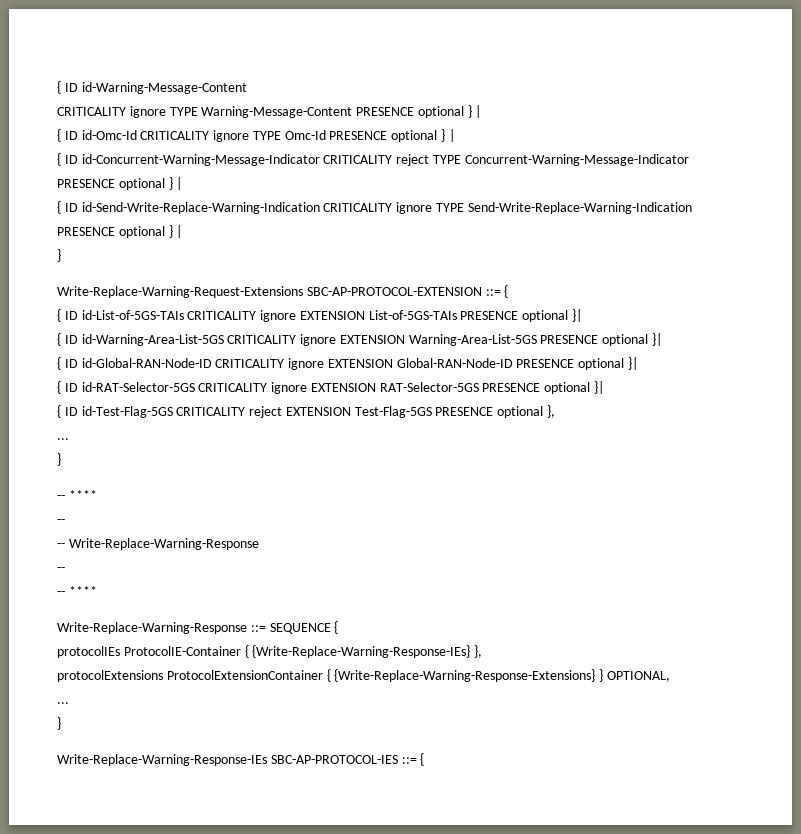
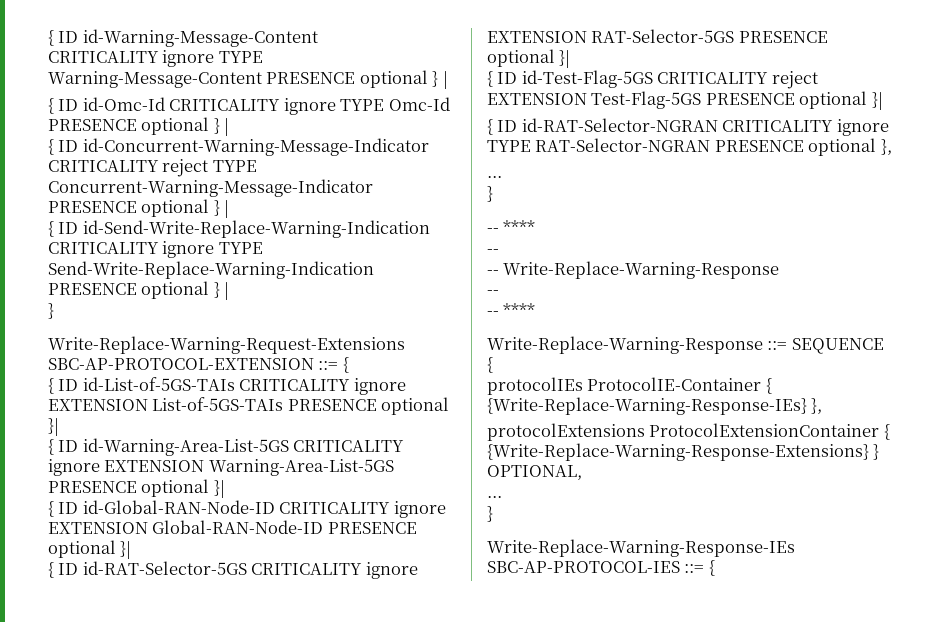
(544, 412) none -> [871,92,883,110] [487,118,889,136] [487,138,877,156] }| // { ID id-RAT-Selector-NGRAN CRITICALITY ignore TYPE RAT-Selector-NGRAN PRESENCE optional

